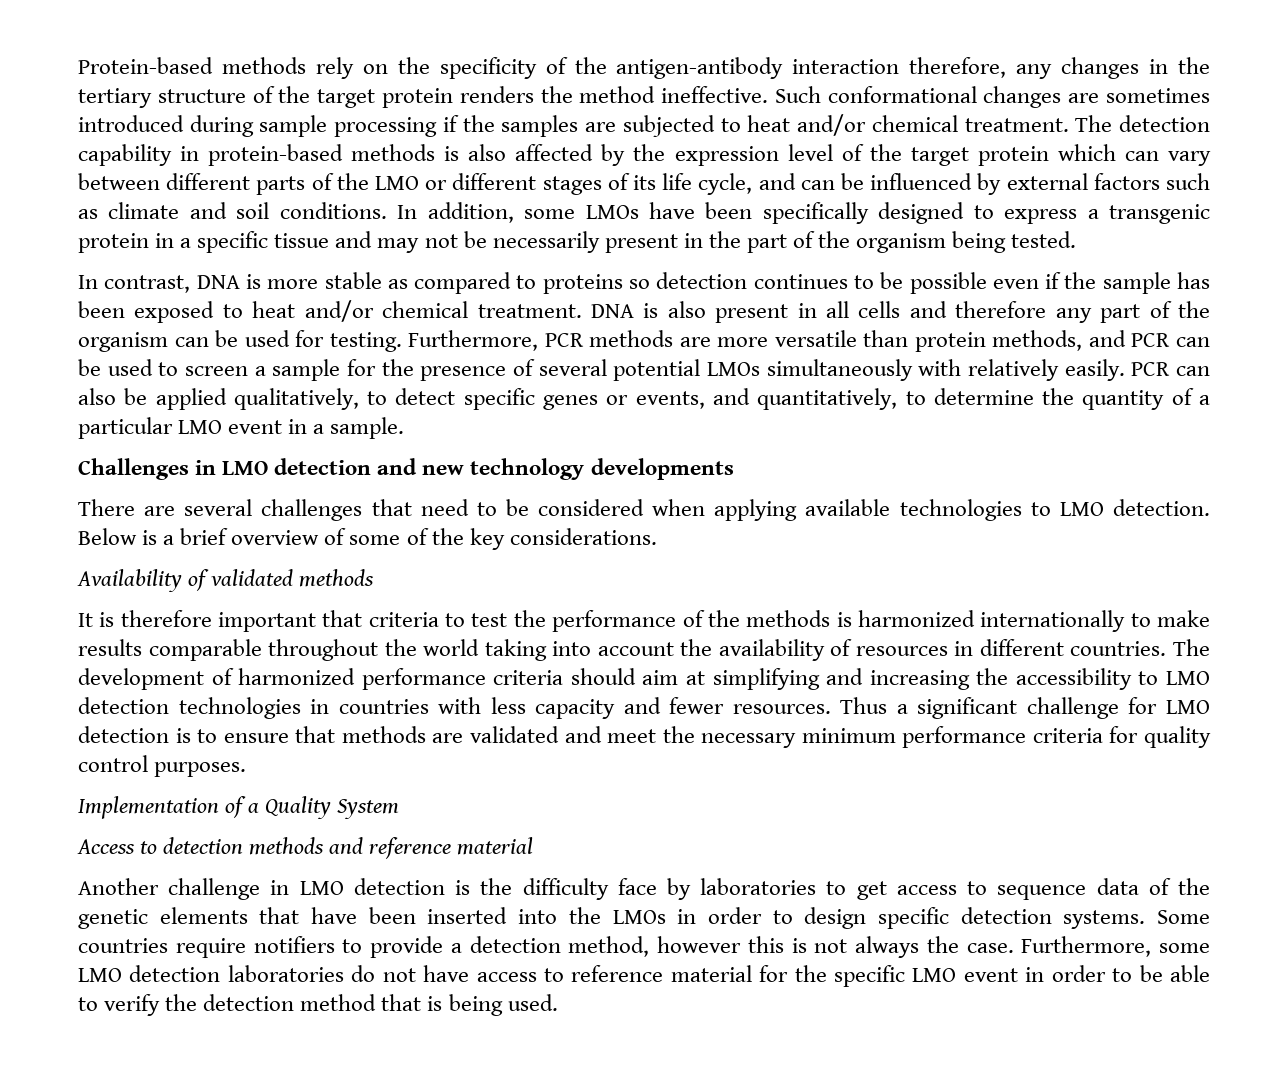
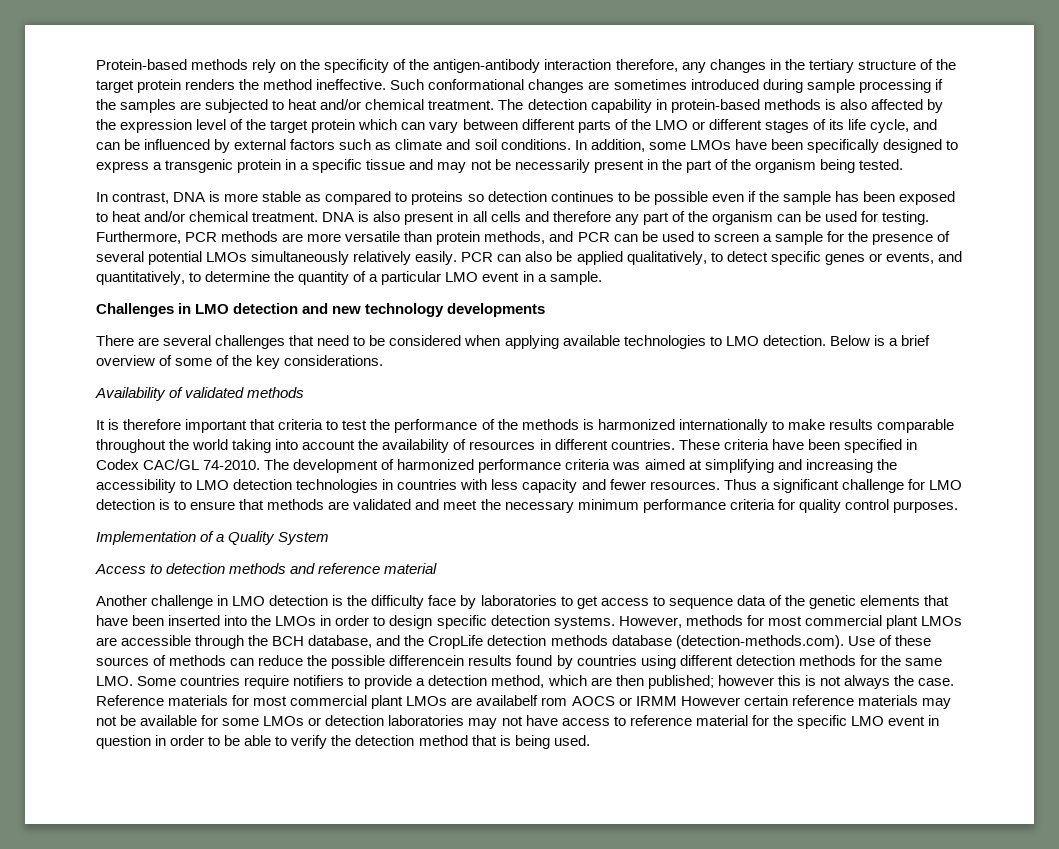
[918,359,962,376] with -> (350, 258) none
(1167, 648) none -> [678,439,917,453] [96,459,261,470] These criteria have been specified in Codex CAC/GL 74-2010.
[570,668,679,685] should aim -> [612,459,685,470] was aimed
(1146, 919) none -> [618,615,962,629] [96,635,931,649] [96,655,942,669] [96,676,133,686] However, methods for most commercial plant LMOs are accessible through the BCH database, and the CropLife detection methods database (detection-methods.com). Use of these sources of methods can reduce the possible differencein results found by countries using different detection methods for the same LMO.
(650, 946) none -> [547,675,714,689] which are then published;
[1021,936,1210,957] [78,968,122,982] Furthermore, some LMO -> [96,695,951,709] [96,715,322,726] Reference materials for most commercial plant LMOs are availabelf rom AOCS or IRMM However certain reference materials may not be available for some LMOs or
[351,965,376,982] do -> [468,718,498,729] may
(1045, 974) none -> [96,735,167,749] question in

